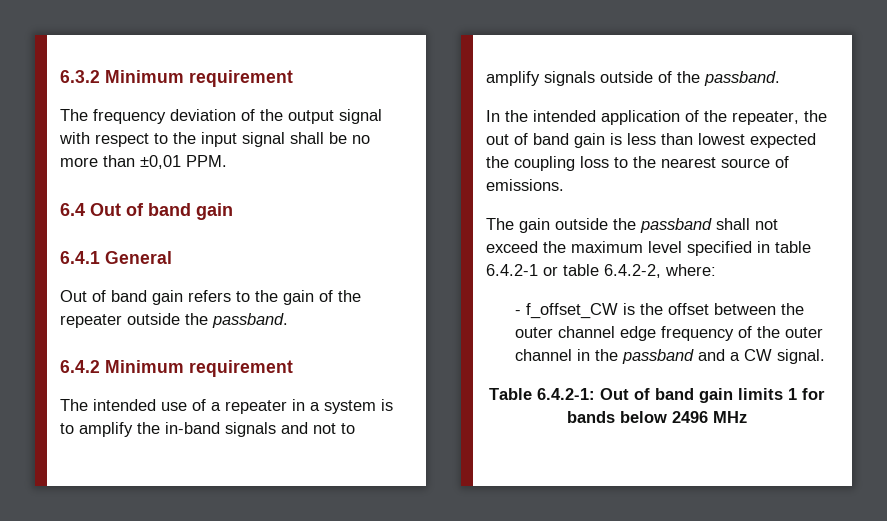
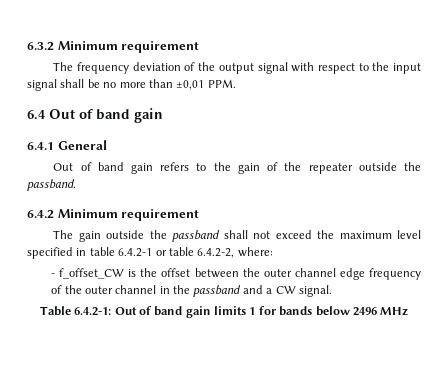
[60,399,393,414] [60,422,355,437] [486,71,780,86] [486,110,827,125] [486,133,816,148] [486,156,789,171] [486,179,564,191] // The intended use of a repeater in a system is to amplify the in-band signals and not to amplify signals outside of the passband. // In the intended application of the repeater, the out of band gain is less than lowest expected the coupling loss to the nearest source of emissions. -> (200, 215) none

